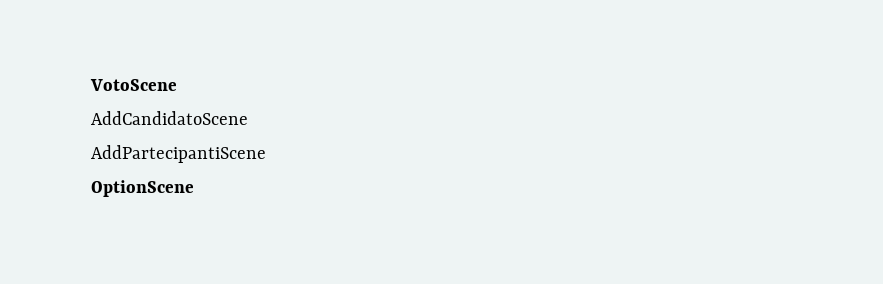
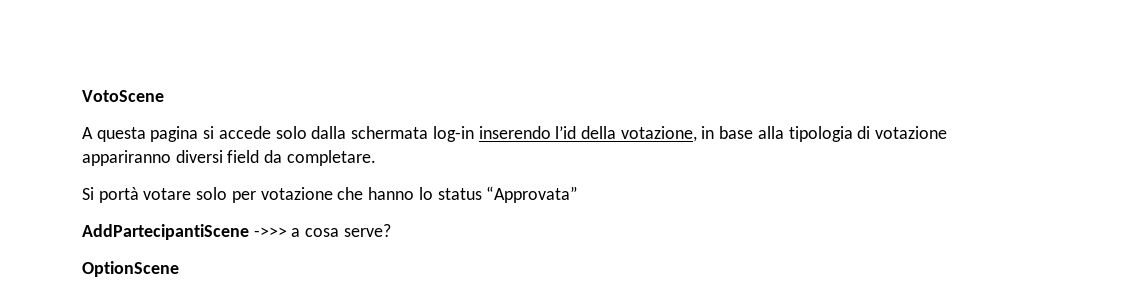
[91,111,248,125] [91,145,266,163] AddCandidatoScene // AddPartecipantiScene -> [82,126,948,142] [82,150,376,166] [82,186,579,203] [82,224,391,240] A questa pagina si accede solo dalla schermata log-in inserendo l’id della votazione, in base alla tipologia di votazione appariranno diversi field da completare. // Si portà votare solo per votazione che hanno lo status “Approvata” // AddPartecipantiScene ->>> a cosa serve?

